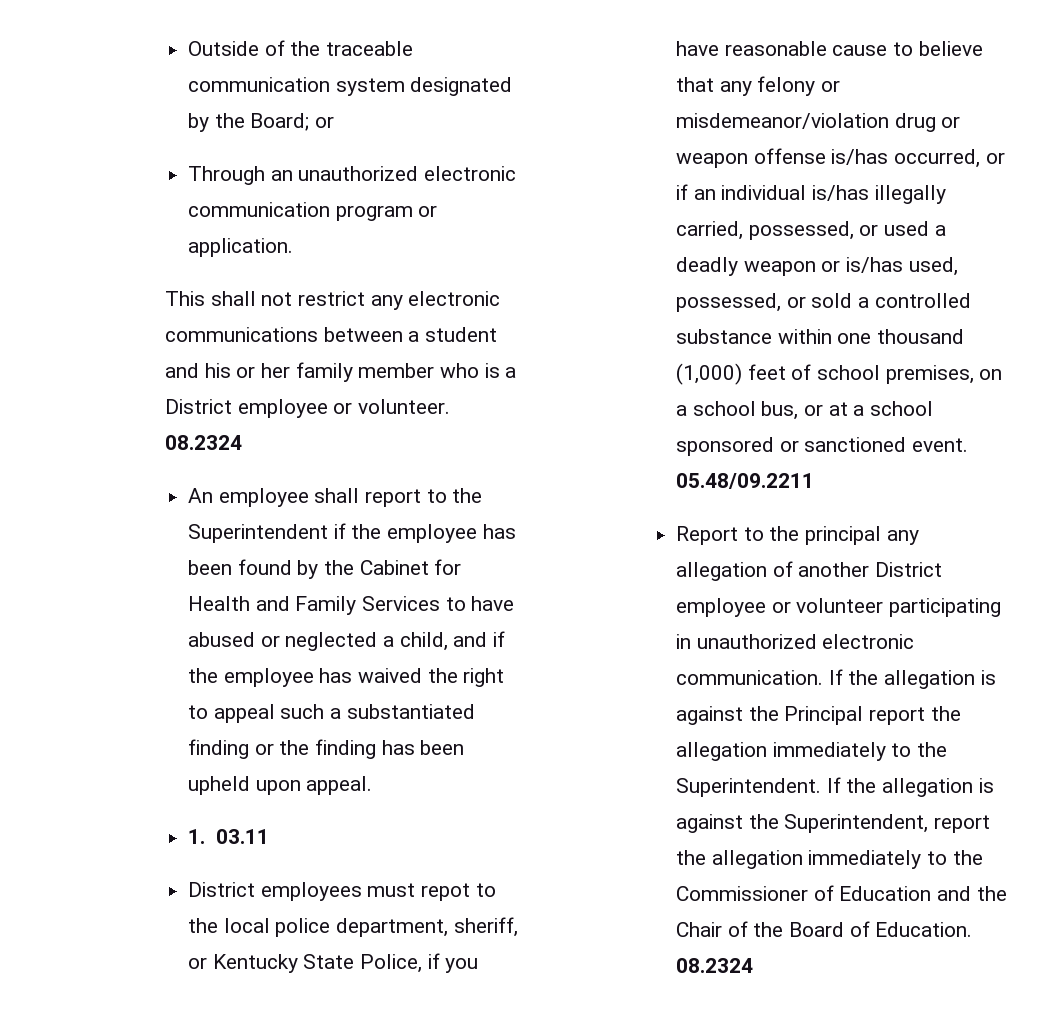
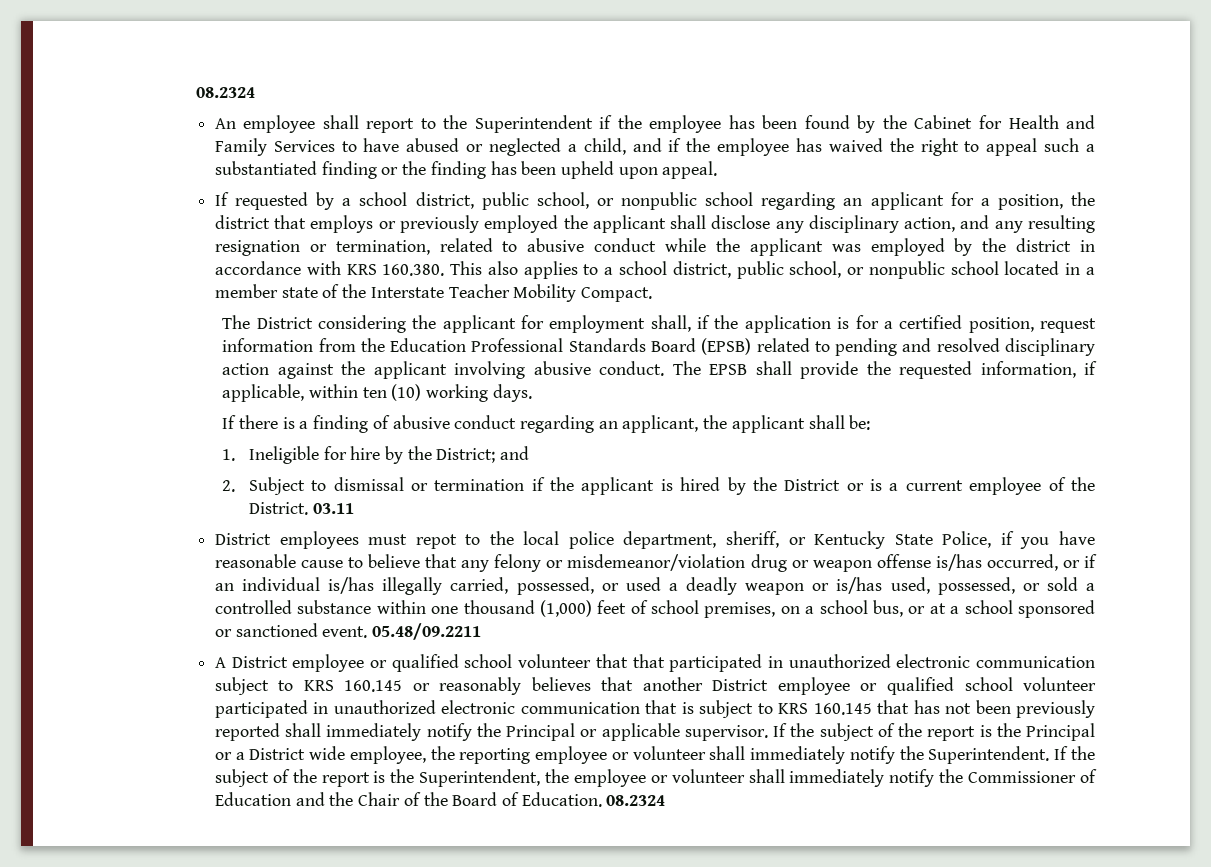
[188,40,414,56] [188,77,513,96] [188,113,335,132] [188,166,517,185] [188,202,438,221] [188,238,294,257] [164,291,501,310] [164,327,497,342] [164,362,517,382] [164,399,450,418] Outside of the traceable communication system designated by the Board; or // Through an unauthorized electronic communication program or application. // This shall not restrict any electronic communications between a student and his or her family member who is a District employee or volunteer. -> (195, 92) none
[188,829,206,844] 1. -> [214,192,1096,210] [214,215,1096,233] [214,238,1096,256] [214,261,1096,279] [214,284,653,302] [222,315,1097,333] [222,338,1095,356] [222,361,1098,379] [222,384,532,402] [222,415,871,433] [222,446,530,464] [222,477,1095,495] [248,502,308,515] If requested by a school district, public school, or nonpublic school regarding an applicant for a position, the district that employs or previously employed the applicant shall disclose any disciplinary action, and any resulting resignation or termination, related to abusive conduct while the applicant was employed by the district in accordance with KRS 160.380. This also applies to a school district, public school, or nonpublic school located in a member state of the Interstate Teacher Mobility Compact. // The District considering the applicant for employment shall, if the application is for a certified position, request information from the Education Professional Standards Board (EPSB) related to pending and resolved disciplinary action against the applicant involving abusive conduct. The EPSB shall provide the requested information, if applicable, within ten (10) working days. // If there is a finding of abusive conduct regarding an applicant, the applicant shall be: // 1. Ineligible for hire by the District; and // 2. Subject to dismissal or termination if the applicant is hired by the District or is a current employee of the District.
[676,526,919,545] [676,561,943,581] [676,598,1002,617] [676,634,915,649] [676,669,996,689] [676,706,961,725] [676,742,948,761] [676,777,994,797] [676,814,991,833] [676,850,948,869] Report to the principal any allegation of another District employee or volunteer participating in unauthorized electronic communication. If the allegation is against the Principal report the allegation immediately to the Superintendent. If the allegation is against the Superintendent, report the allegation immediately to -> [214,654,1096,672] [214,677,1096,695] [214,700,1095,718] [214,723,1095,741] [214,746,1095,764] [214,769,935,787] A District employee or qualified school volunteer that that participated in unauthorized electronic communication subject to KRS 160.145 or reasonably believes that another District employee or qualified school volunteer participated in unauthorized electronic communication that is subject to KRS 160.145 that has not been previously reported shall immediately notify the Principal or applicable supervisor. If the subject of the report is the Principal or a District wide employee, the reporting employee or volunteer shall immediately notify the Superintendent. If the subject of the report is the Superintendent, the employee or volunteer shall immediately notify

